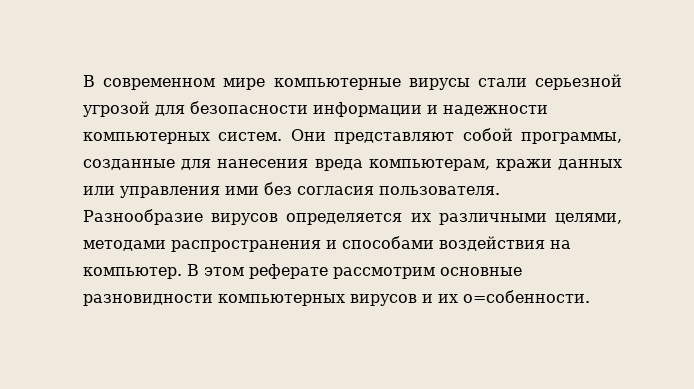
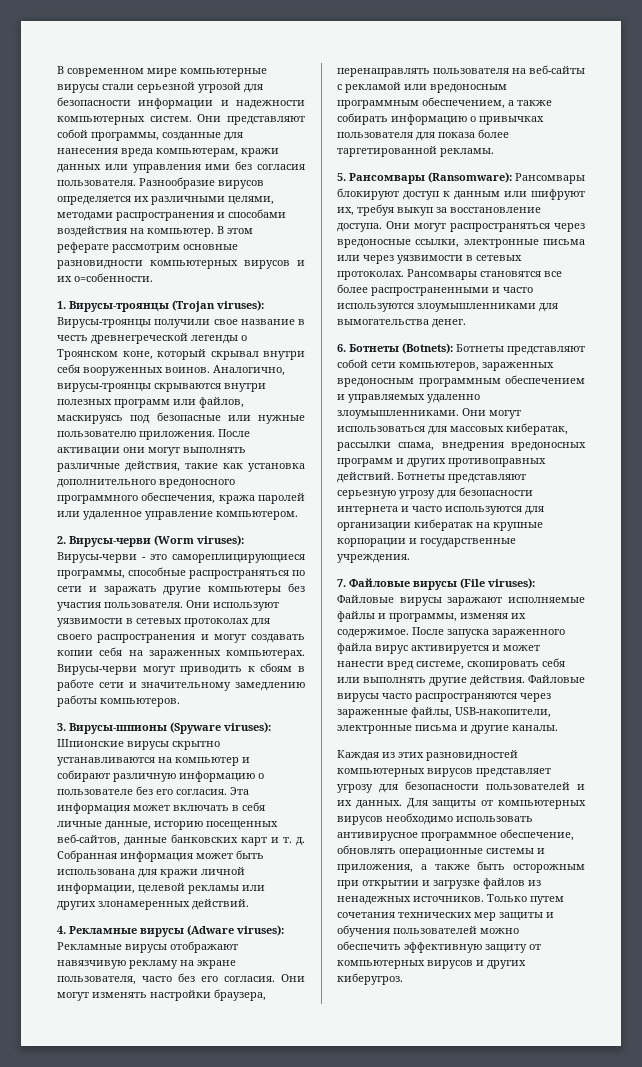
(590, 296) none -> [57,300,264,312] [57,317,305,328] [57,333,247,344] [57,349,305,360] [57,364,285,376] [57,383,266,392] [57,397,244,408] [57,412,305,424] [57,429,250,440] [57,447,246,456] [57,461,305,472] [57,479,235,488] [57,492,305,504] [57,511,298,520] [57,535,244,547] [57,552,305,563] [57,567,305,579] [57,583,305,595] [57,600,279,611] [57,618,270,627] [57,634,305,643] [57,647,305,659] [57,663,305,675] [57,679,305,691] [57,695,180,707] [57,722,271,734] [57,739,220,750] [57,757,250,766] [57,770,264,782] [57,786,249,795] [57,802,265,814] [57,821,278,830] [57,834,305,846] [57,850,264,862] [57,867,245,878] [57,883,265,894] [57,899,249,910] [57,925,284,937] [57,941,238,953] [57,960,236,969] [57,973,305,985] [57,989,266,1001] [337,65,585,77] [337,82,507,93] [337,97,552,109] [337,113,544,125] [337,129,509,141] [337,146,494,157] [337,172,585,184] [337,188,585,200] [337,204,541,216] [337,221,585,232] [337,239,585,248] [337,255,522,264] [337,269,562,280] [337,284,533,296] [337,303,558,312] [337,319,466,328] [337,343,585,355] [337,359,554,371] [337,375,585,387] [337,394,480,403] [337,408,521,419] [337,423,568,435] [337,442,586,451] [337,458,546,467] [337,472,526,483] [337,487,533,499] [337,506,544,515] [337,519,543,531] [337,538,516,547] [337,554,410,563] [337,578,535,590] [337,595,585,606] [337,611,526,622] [337,627,565,638] [337,643,540,654] [337,658,565,670] [337,675,585,686] [337,693,551,702] [337,707,551,718] [337,725,558,734] [337,750,518,761] [337,768,551,777] [337,781,585,793] [337,798,586,809] [337,813,533,825] [337,829,574,841] [337,845,545,857] [337,861,585,873] [337,878,541,889] [337,894,564,905] [337,912,554,921] [337,925,519,937] [337,941,541,953] [337,960,526,969] [337,973,403,985] // 1. Вирусы-троянцы (Trojan viruses): Вирусы-троянцы получили свое название в честь древнегреческой легенды о Троянском коне, который скрывал внутри себя вооруженных воинов. Аналогично, вирусы-троянцы скрываются внутри полезных программ или файлов, маскируясь под безопасные или нужные пользователю приложения. После активации они могут выполнять различные действия, такие как установка дополнительного вредоносного программного обеспечения, кража паролей или удаленное управление компьютером. // 2. Вирусы-черви (Worm viruses): Вирусы-черви - это самореплицирующиеся программы, способные распространяться по сети и заражать другие компьютеры без участия пользователя. Они используют уязвимости в сетевых протоколах для своего распространения и могут создавать копии себя на зараженных компьютерах. Вирусы-черви могут приводить к сбоям в работе сети и значительному замедлению работы компьютеров. // 3. Вирусы-шпионы (Spyware viruses): Шпионские вирусы скрытно устанавливаются на компьютер и собирают различную информацию о пользователе без его согласия. Эта информация может включать в себя личные данные, историю посещенных веб-сайтов, данные банковских карт и т. д. Собранная информация может быть использована для кражи личной информации, целевой рекламы или других злонамеренных действий. // 4. Рекламные вирусы (Adware viruses): Рекламные вирусы отображают навязчивую рекламу на экране пользователя, часто без его согласия. Они могут изменять настройки браузера, перенаправлять пользователя на веб-сайты с рекламой или вредоносным программным обеспечением, а также собирать информацию о привычках пользователя для показа более таргетированной рекламы. // 5. Рансомвары (Ransomware): Рансомвары блокируют доступ к данным или шифруют их, требуя выкуп за восстановление доступа. Они могут распространяться через вредоносные ссылки, электронные письма или через уязвимости в сетевых протоколах. Рансомвары становятся все более распространенными и часто используются злоумышленниками для вымогательства денег. // 6. Ботнеты (Botnets): Ботнеты представляют собой сети компьютеров, зараженных вредоносным программным обеспечением и управляемых удаленно злоумышленниками. Они могут использоваться для массовых кибератак, рассылки спама, внедрения вредоносных программ и других противоправных действий. Ботнеты представляют серьезную угрозу для безопасности интернета и часто используются для организации кибератак на крупные корпорации и государственные учреждения. // 7. Файловые вирусы (File viruses): Файловые вирусы заражают исполняемые файлы и программы, изменяя их содержимое. После запуска зараженного файла вирус активируется и может нанести вред системе, скопировать себя или выполнять другие действия. Файловые вирусы часто распространяются через зараженные файлы, USB-накопители, электронные письма и другие каналы. // Каждая из этих разновидностей компьютерных вирусов представляет угрозу для безопасности пользователей и их данных. Для защиты от компьютерных вирусов необходимо использовать антивирусное программное обеспечение, обновлять операционные системы и приложения, а также быть осторожным при открытии и загрузке файлов из ненадежных источников. Только путем сочетания технических мер защиты и обучения пользователей можно обеспечить эффективную защиту от компьютерных вирусов и других киберугроз.

